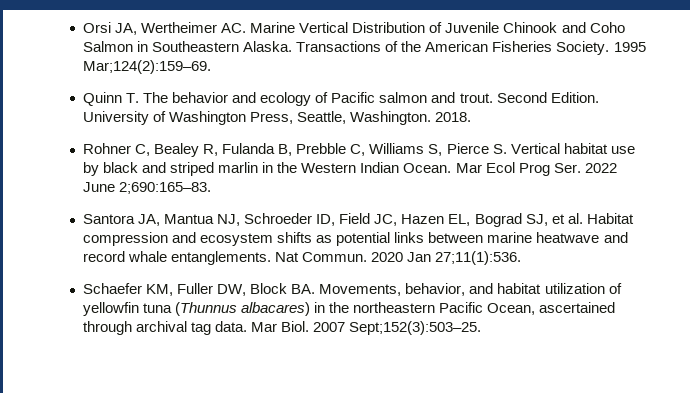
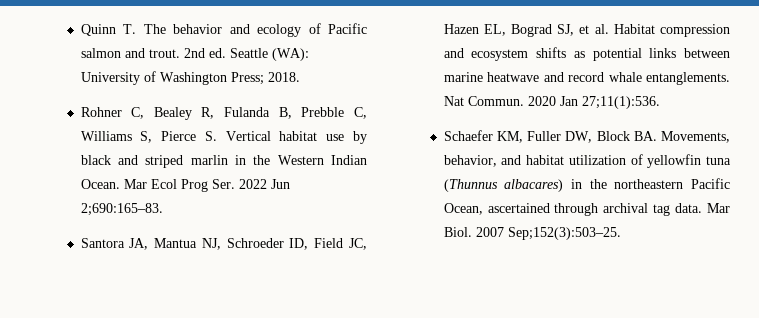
[83,22,625,35] [83,41,646,55] [83,60,212,74] Orsi JA, Wertheimer AC. Marine Vertical Distribution of Juvenile Chinook and Coho Salmon in Southeastern Alaska. Transactions of the American Fisheries Society. 1995 Mar;124(2):159–69. // -> (80, 30) none
[496,92,599,103] [83,111,432,125] Second Edition. University of Washington Press, Seattle, Washington. -> [183,48,309,61] [80,71,264,85] 2nd ed. Seattle (WA): University of Washington Press;
[83,182,116,192] June -> [270,179,290,189] Jun
[349,321,482,335] Sept;152(3):503–25. -> [507,227,621,240] Sep;152(3):503–25.

